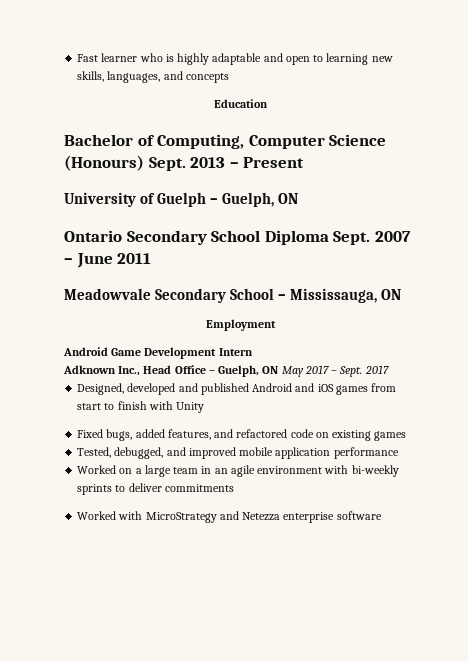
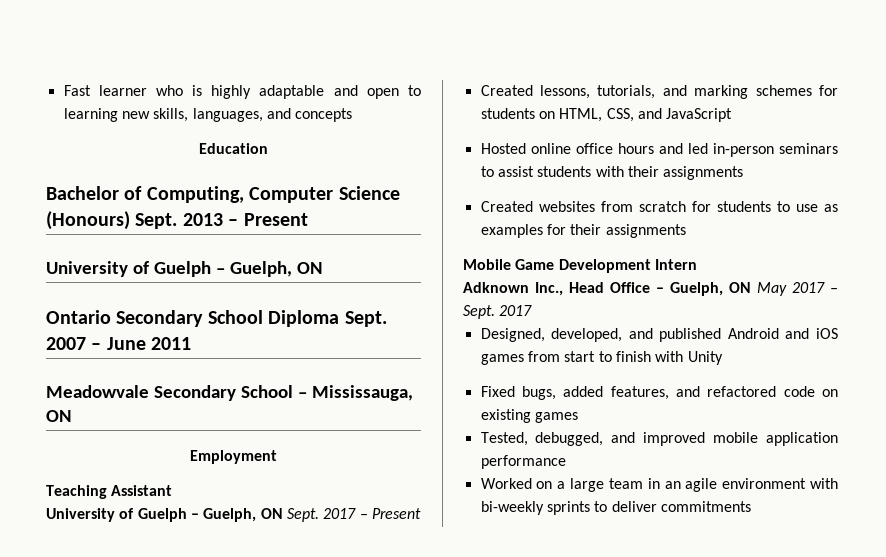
[63,347,108,356] Android -> [46,485,173,499] [46,508,421,522] [480,85,838,99] [480,108,733,122] [480,143,838,157] [480,166,744,180] [480,201,838,212] [480,224,686,238] [463,259,511,270] Teaching Assistant // University of Guelph – Guelph, ON Sept. 2017 – Present // Created lessons, tutorials, and marking schemes for students on HTML, CSS, and JavaScript // Hosted online office hours and led in-person seminars to assist students with their assignments // Created websites from scratch for students to use as examples for their assignments // Mobile
[127,383,176,395] developed -> [551,328,623,342] developed,
[77,511,382,523] // Worked with MicroStrategy and Netezza enterprise software -> (751, 506) none

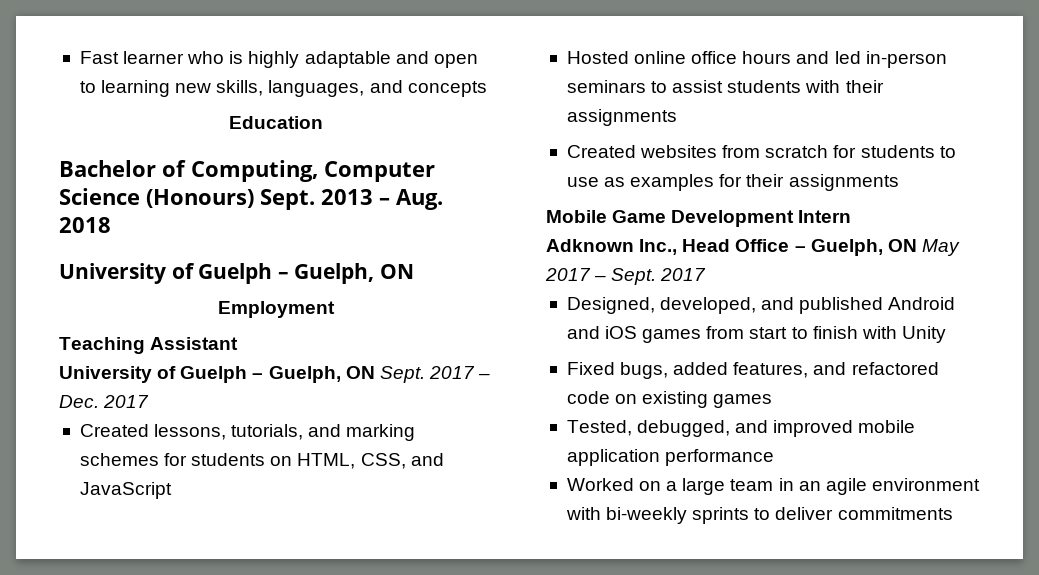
[243,213,308,226] [46,261,323,277] [46,310,387,327] [46,337,192,350] [46,385,413,401] [46,410,72,422] Present // University of Guelph – Guelph, ON // Ontario Secondary School Diploma Sept. 2007 – June 2011 // Meadowvale Secondary School – Mississauga, ON -> [396,189,443,210] [59,217,111,233] [59,263,414,284] Aug. 2018 // University of Guelph – Guelph, ON
[371,508,421,519] Present -> [59,395,150,408] Dec. 2017

